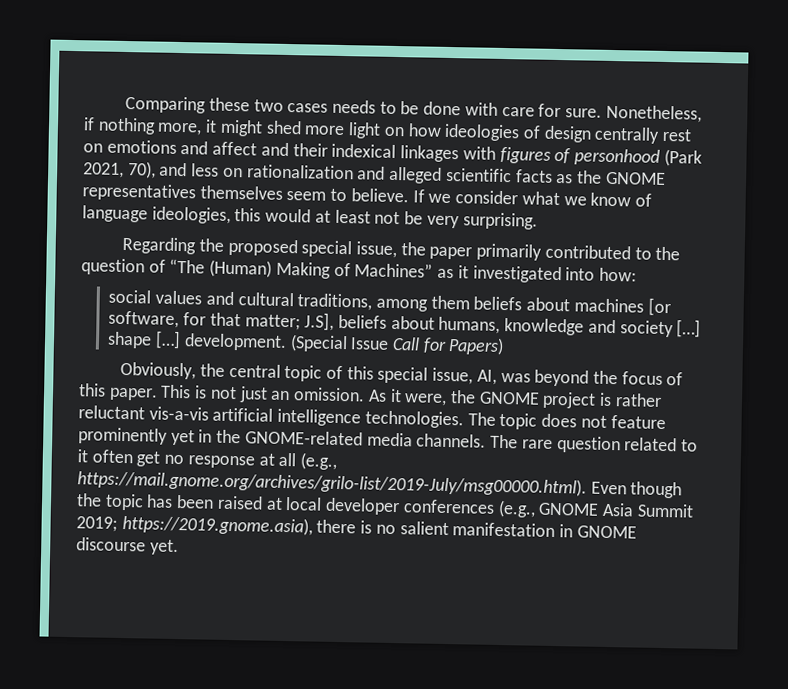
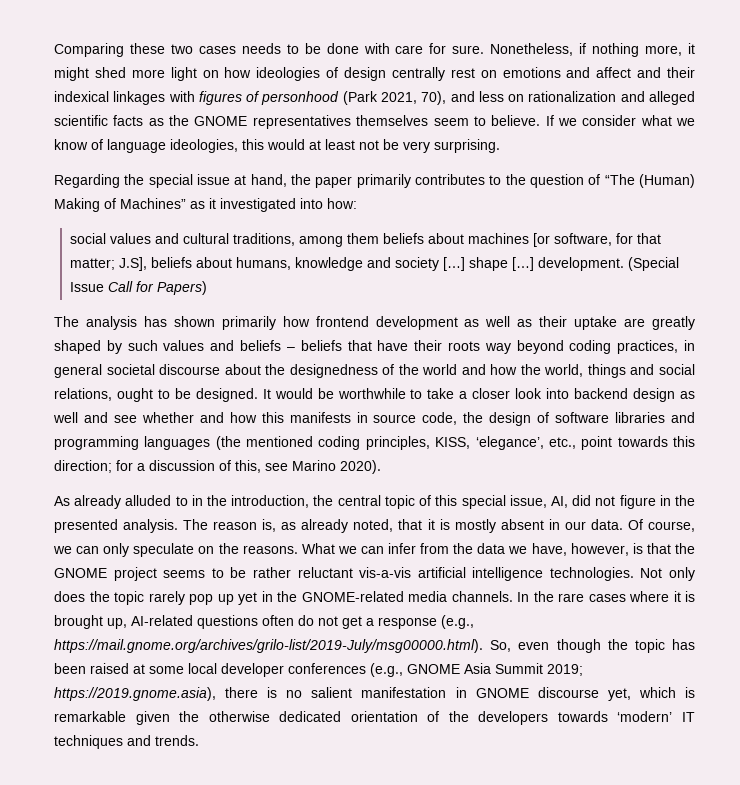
[227,238,397,259] proposed special issue, -> [148,174,287,188] special issue at hand,
[544,244,631,260] contributed -> [414,174,485,185] contributes
[120,361,197,380] Obviously, -> [54,316,696,330] [54,340,695,354] [54,364,695,378] [54,388,696,402] [53,412,695,426] [54,436,696,450] [54,460,381,474] [54,495,310,509] The analysis has shown primarily how frontend development as well as their uptake are greatly shaped by such values and beliefs – beliefs that have their roots way beyond coding practices, in general societal discourse about the designedness of the world and how the world, things and social relations, ought to be designed. It would be worthwhile to take a closer look into backend design as well and see whether and how this manifests in source code, the design of software libraries and programming languages (the mentioned coding principles, KISS, ‘elegance’, etc., point towards this direction; for a discussion of this, see Marino 2020). // As already alluded to in the introduction,
[500,369,684,387] [78,383,613,409] was beyond the focus of this paper. This is not just an omission. As it were, the GNOME project is -> [572,495,696,509] [54,519,695,533] [53,543,695,557] [54,567,247,581] did not figure in the presented analysis. The reason is, as already noted, that it is mostly absent in our data. Of course, we can only speculate on the reasons. What we can infer from the data we have, however, is that the GNOME project seems to be
[467,412,666,430] [78,427,168,445] The topic does not feature prominently -> [640,567,695,581] [54,591,234,605] Not only does the topic rarely pop up
[490,434,698,454] [77,449,338,470] [77,470,627,497] The rare question related to it often get no response at all (e.g., https://mail.gnome.org/archives/grilo-list/2019-July/msg00000.html). Even -> [517,591,695,602] [54,615,474,629] [54,639,550,653] In the rare cases where it is brought up, AI-related questions often do not get a response (e.g., https://mail.gnome.org/archives/grilo-list/2019-July/msg00000.html). So, even
(283, 503) none -> [149,666,184,674] some
[149,539,179,556] yet. -> [607,687,695,701] [54,711,695,725] [54,735,199,749] yet, which is remarkable given the otherwise dedicated orientation of the developers towards ‘modern’ IT techniques and trends.

